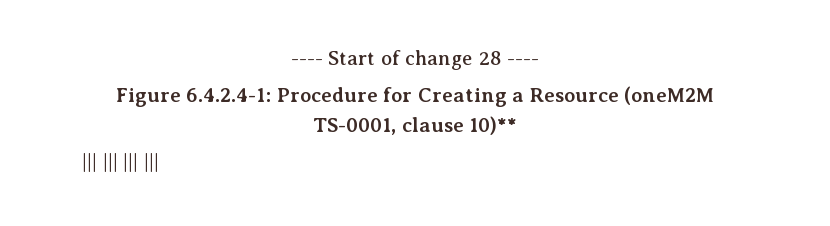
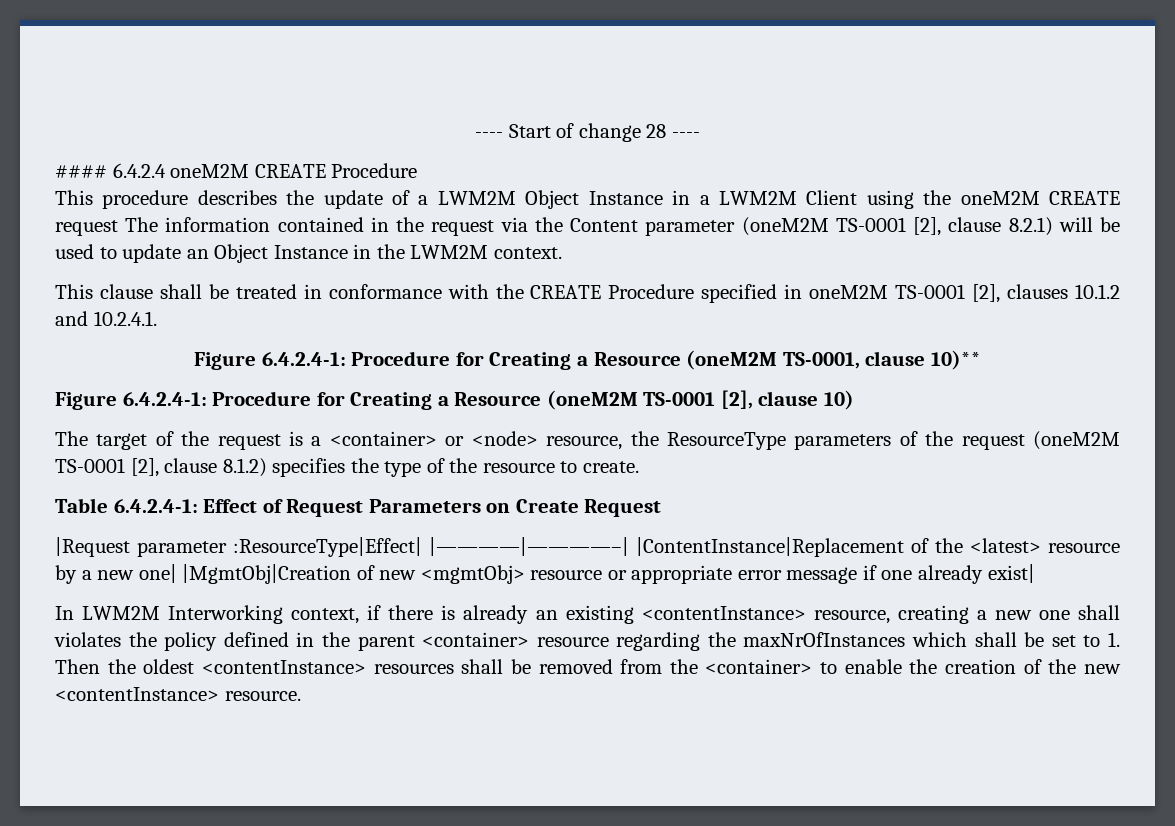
(540, 62) none -> [55,163,418,178] [55,190,1120,209] [55,217,1121,236] [55,244,562,263] [55,284,1121,303] [55,311,157,326] // #### 6.4.2.4 oneM2M CREATE Procedure // This procedure describes the update of a LWM2M Object Instance in a LWM2M Client using the oneM2M CREATE request The information contained in the request via the Content parameter (oneM2M TS-0001 [2], clause 8.2.1) will be used to update an Object Instance in the LWM2M context. // This clause shall be treated in conformance with the CREATE Procedure specified in oneM2M TS-0001 [2], clauses 10.1.2 and 10.2.4.1.
[82,153,159,172] ||| ||| ||| ||| -> [55,390,854,410] [55,431,1120,450] [55,458,639,477] [55,498,662,517] [55,537,1120,557] [55,564,1035,584] [55,605,1120,624] [54,632,1120,651] [55,659,1121,674] [55,687,301,701] Figure 6.4.2.4-1: Procedure for Creating a Resource (oneM2M TS-0001 [2], clause 10) // The target of the request is a <container> or <node> resource, the ResourceType parameters of the request (oneM2M TS-0001 [2], clause 8.1.2) specifies the type of the resource to create. // Table 6.4.2.4-1: Effect of Request Parameters on Create Request // |Request parameter :ResourceType|Effect| |————|————–| |ContentInstance|Replacement of the <latest> resource by a new one| |MgmtObj|Creation of new <mgmtObj> resource or appropriate error message if one already exist| // In LWM2M Interworking context, if there is already an existing <contentInstance> resource, creating a new one shall violates the policy defined in the parent <container> resource regarding the maxNrOfInstances which shall be set to 1. Then the oldest <contentInstance> resources shall be removed from the <container> to enable the creation of the new <contentInstance> resource.

